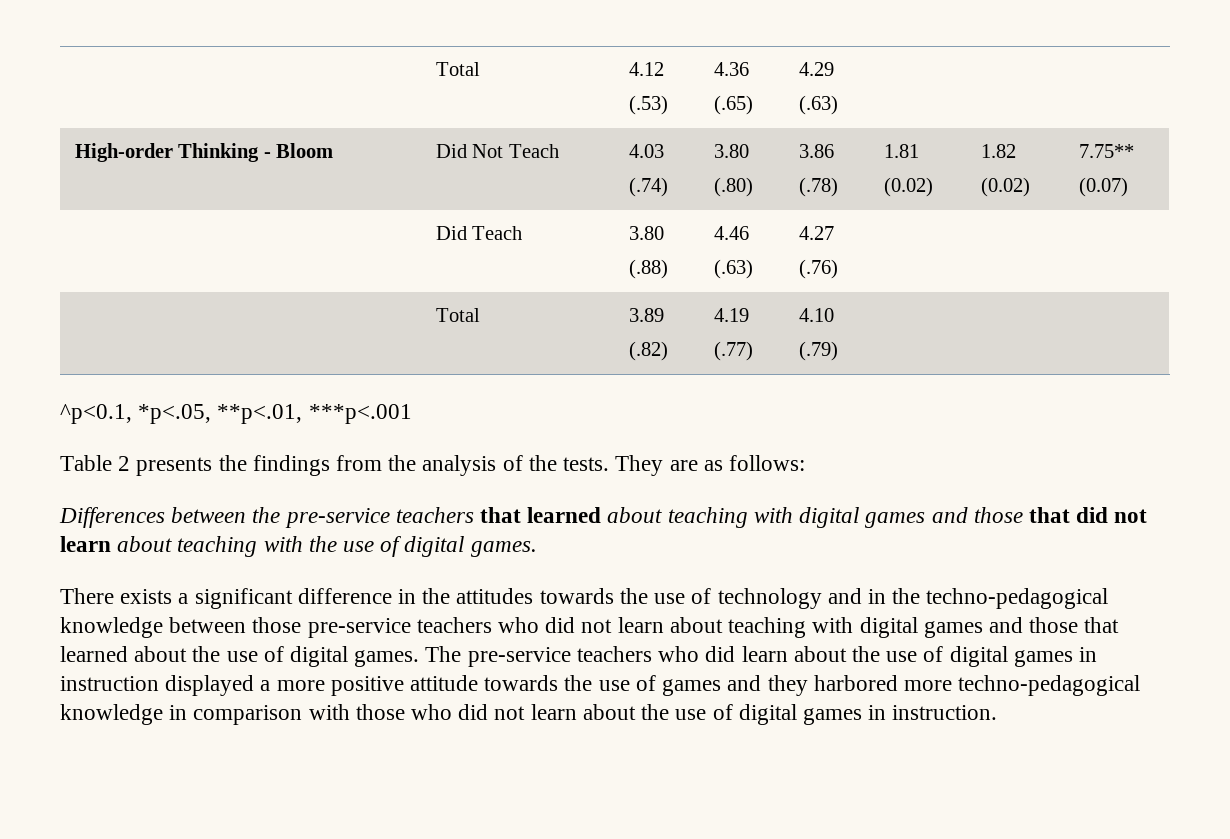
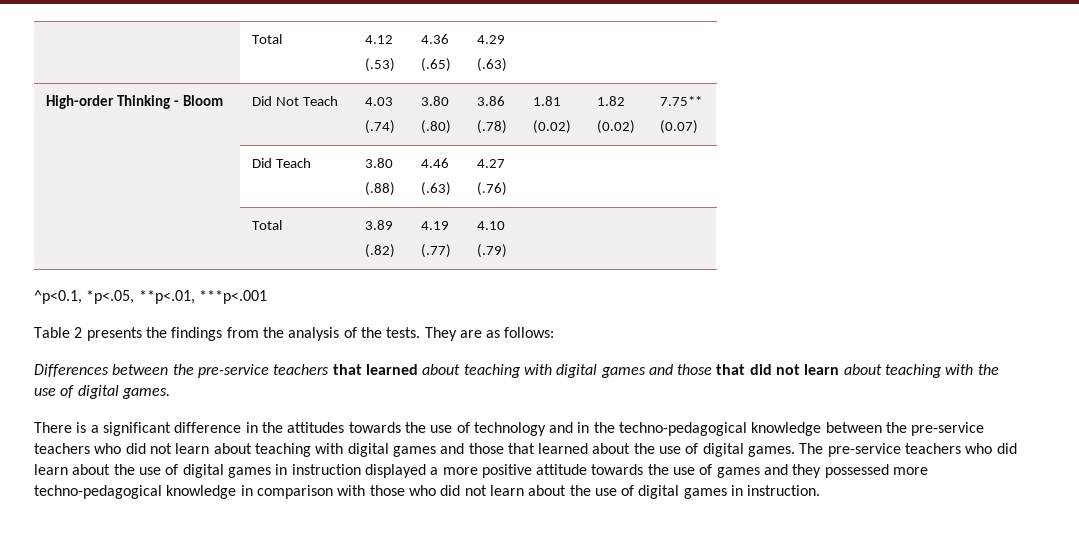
[120,589,173,604] exists -> [76,422,87,433] is
[252,617,302,633] those -> [886,422,908,433] the
[813,675,898,691] harbored -> [824,464,889,478] possessed

